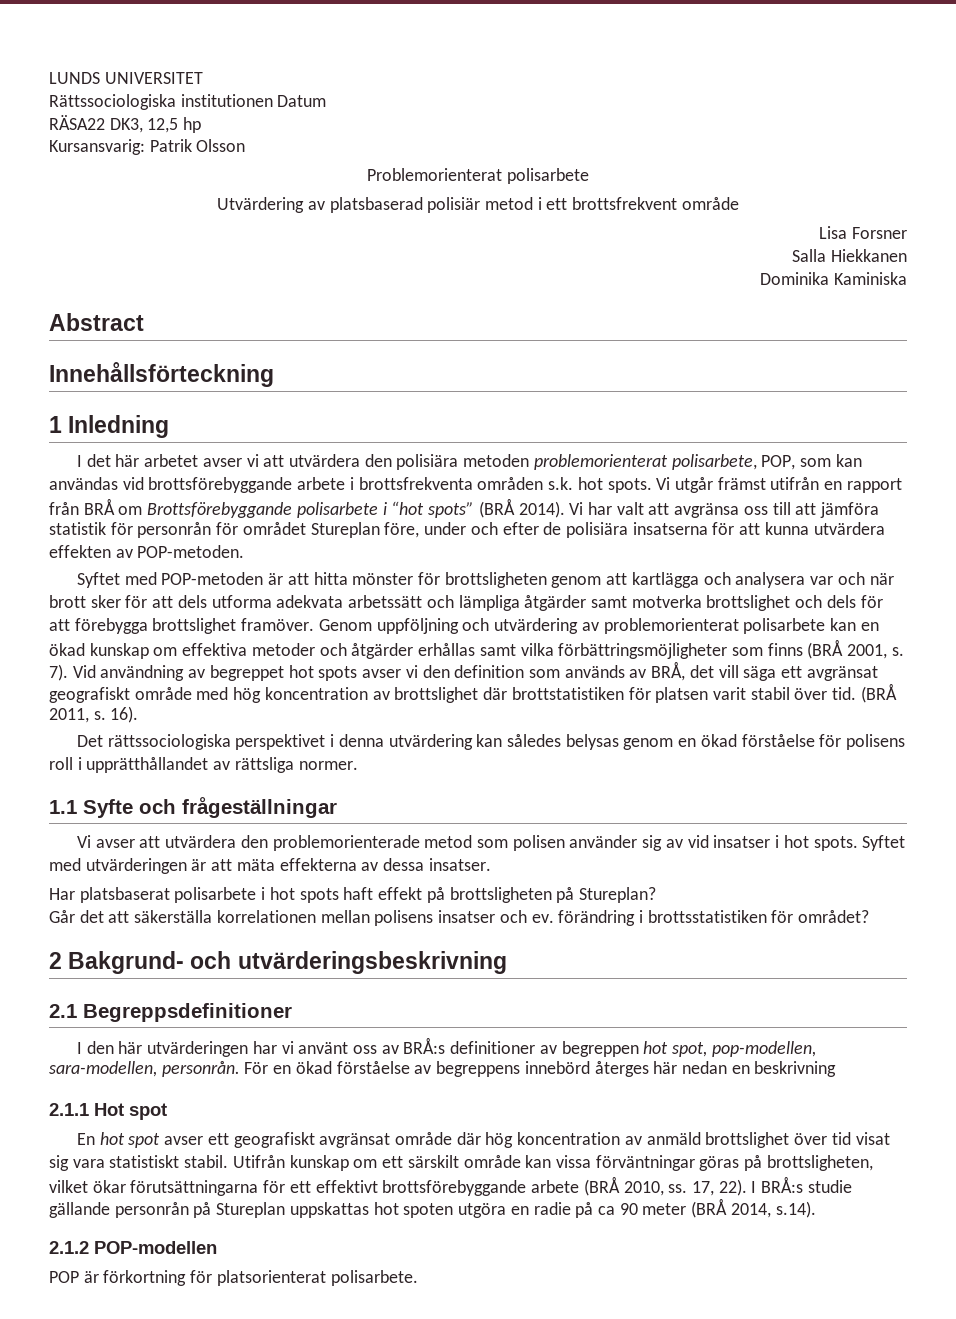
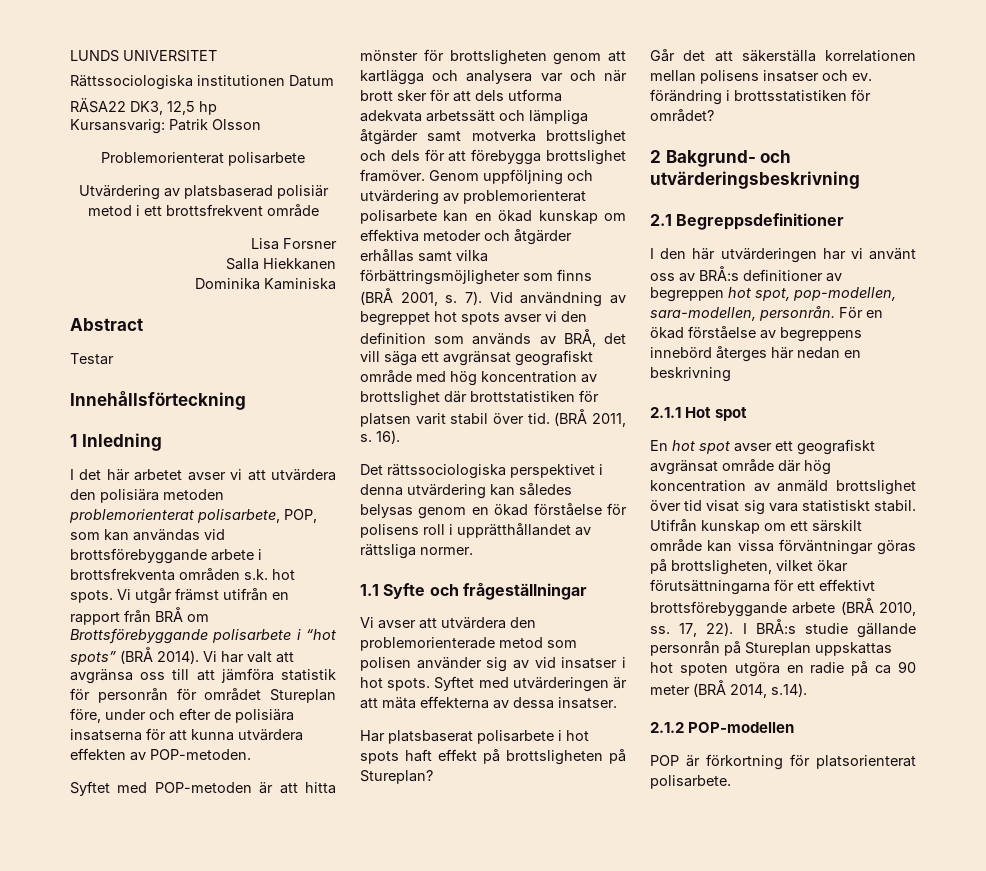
(144, 322) none -> [70,353,114,365] // Testar

